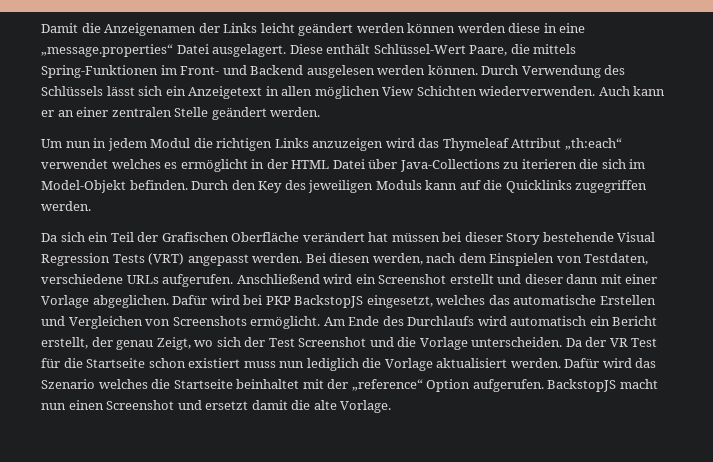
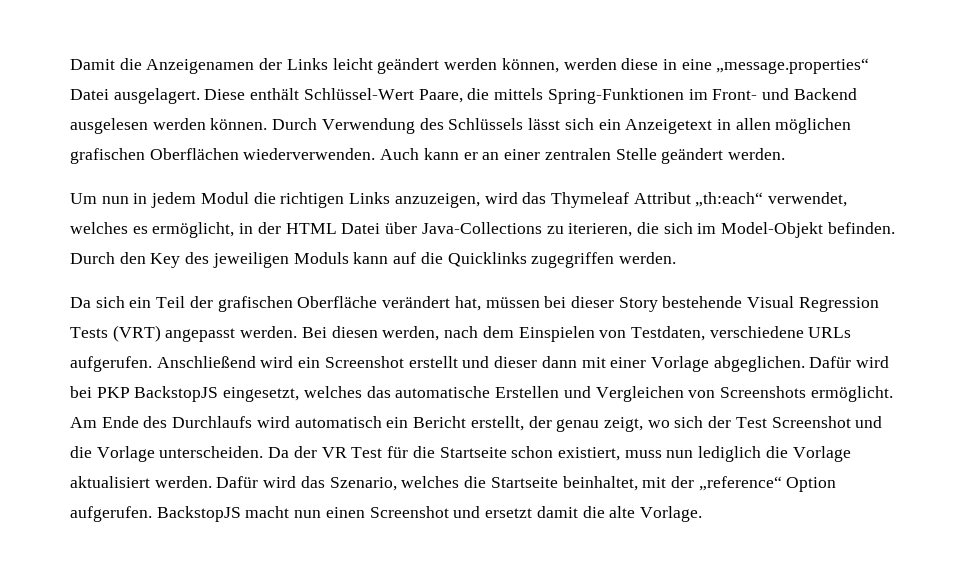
[407,23,456,33] können -> [501,58,559,73] können,
[382,86,477,96] View Schichten -> [70,148,239,164] grafischen Oberflächen
[312,138,384,151] anzuzeigen -> [394,193,480,208] anzuzeigen,
[41,159,108,169] verwendet -> [768,192,848,207] verwendet,
[180,159,248,172] ermöglicht -> [152,222,235,238] ermöglicht,
[521,159,577,169] iterieren -> [568,223,633,237] iterieren,
[161,232,229,242] Grafischen -> [217,296,293,312] grafischen
[368,232,389,242] hat -> [454,296,481,311] hat,
[156,337,191,350] Zeigt, -> [603,417,643,432] zeigt,
[188,358,241,368] existiert -> [557,447,620,461] existiert,
[41,379,95,389] Szenario -> [329,477,397,491] Szenario,
[236,379,300,389] beinhaltet -> [562,476,638,491] beinhaltet,

